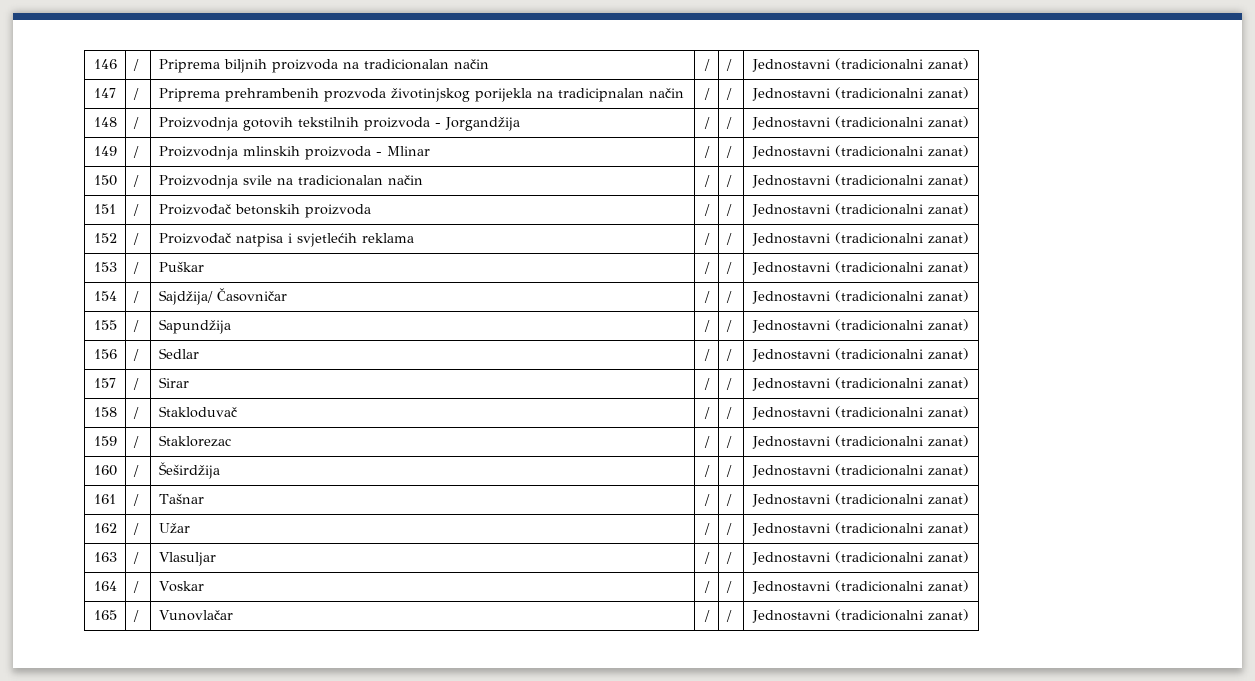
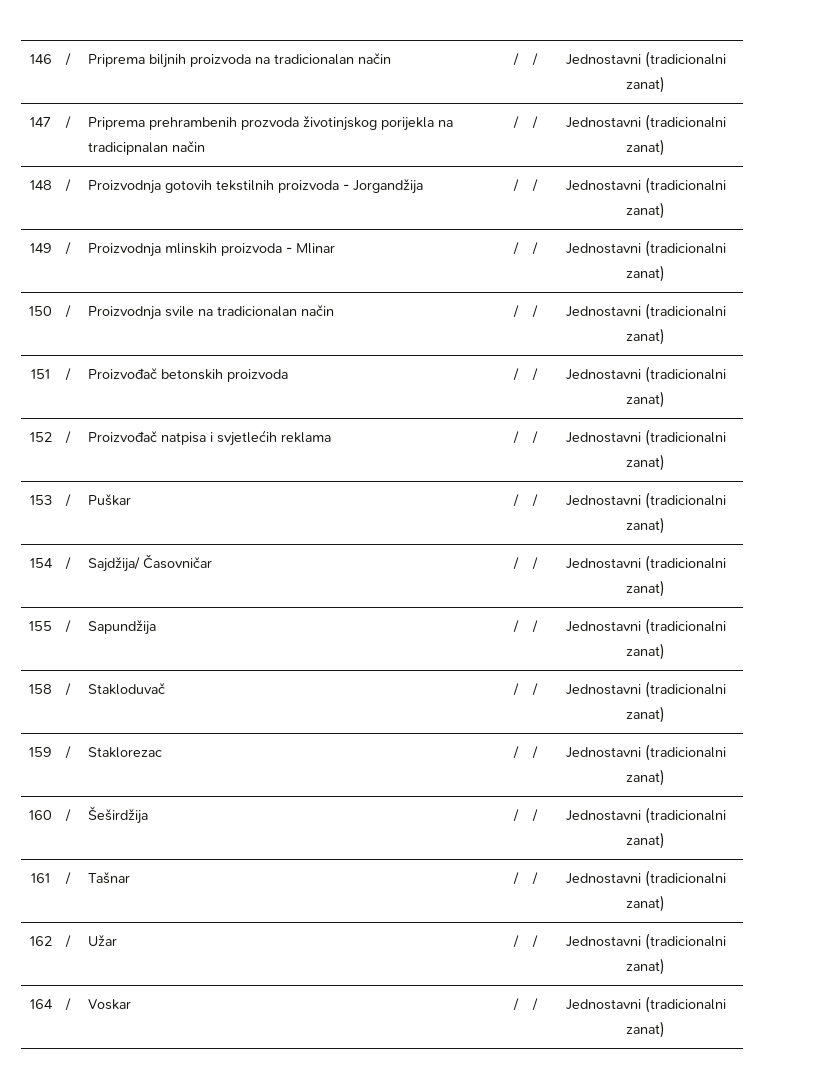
[93,349,117,359] [132,349,139,361] [158,348,199,359] [703,349,710,361] [725,349,732,361] [752,348,969,362] [94,378,116,388] [132,378,139,390] [158,377,189,388] [703,378,710,390] [725,378,732,390] [752,377,969,391] // 156 | / | Sedlar | / | / | Jednostavni (tradicionalni zanat) // 157 | / | Sirar | / | / | Jednostavni (tradicionalni zanat) -> (665, 651) none
[93,552,117,562] [132,552,139,564] [158,552,216,566] [703,552,710,564] [725,552,732,564] [752,551,969,565] // 163 | / | Vlasuljar | / | / | Jednostavni (tradicionalni zanat) -> (665, 966) none
[93,610,117,620] [132,610,139,622] [158,610,233,621] [703,610,710,622] [725,610,732,622] [752,609,969,623] // 165 | / | Vunovlačar | / | / | Jednostavni (tradicionalni zanat) -> (665, 1029) none

